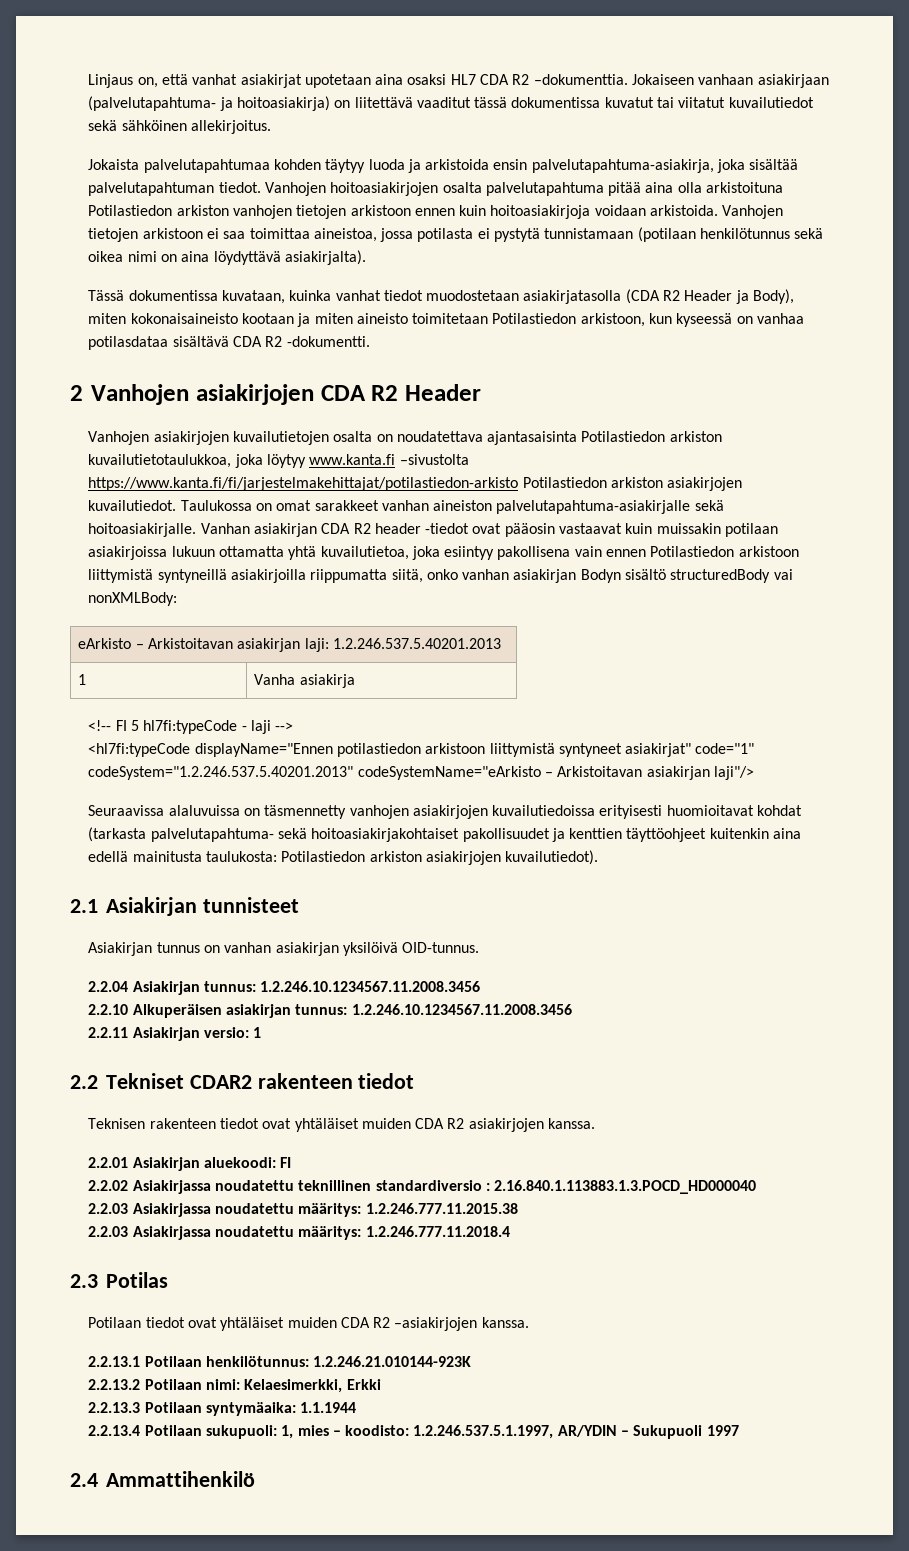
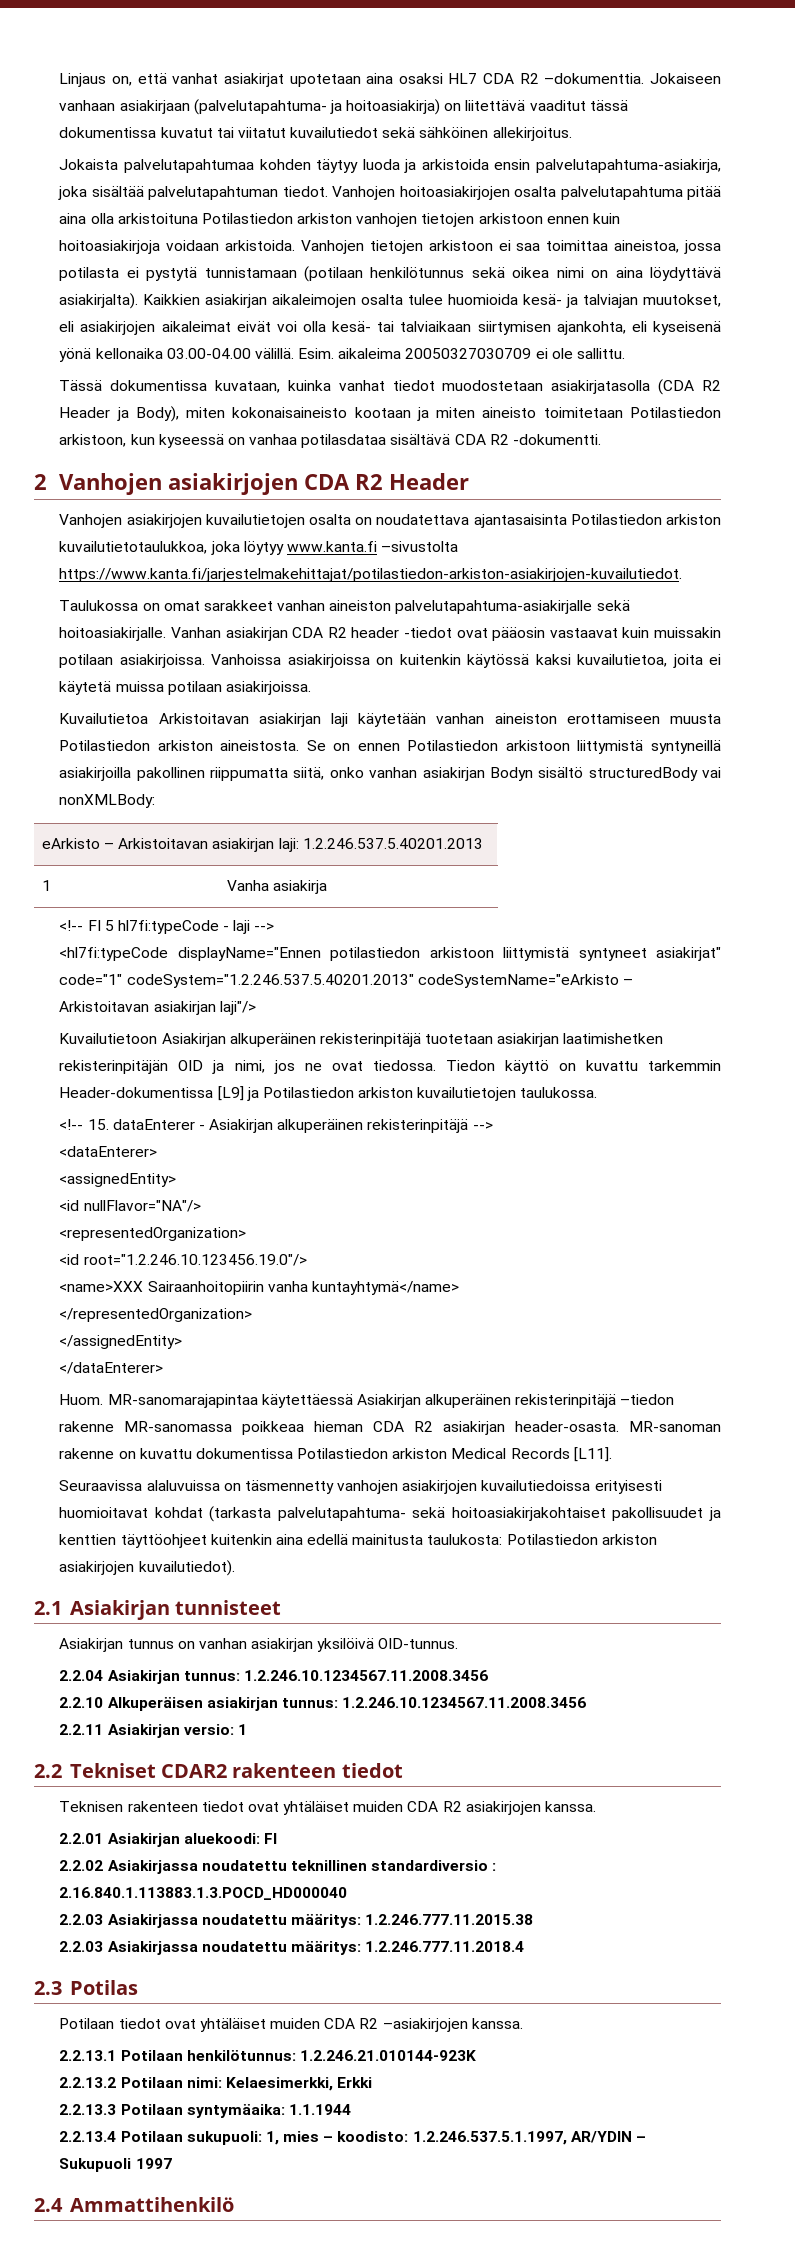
(366, 257) none -> [143,294,721,308] [59,321,721,335] [59,348,625,362] Kaikkien asiakirjan aikaleimojen osalta tulee huomioida kesä- ja talviajan muutokset, eli asiakirjojen aikaleimat eivät voi olla kesä- tai talviaikaan siirtymisen ajankohta, eli kyseisenä yönä kellonaika 03.00-04.00 välillä. Esim. aikaleima 20050327030709 ei ole sallittu.
[88,477,743,491] [88,500,177,511] https://www.kanta.fi/fi/jarjestelmakehittajat/potilastiedon-arkisto Potilastiedon arkiston asiakirjojen kuvailutiedot. -> [59,568,683,582] https://www.kanta.fi/jarjestelmakehittajat/potilastiedon-arkiston-asiakirjojen-kuvailutiedot. //
[88,546,602,560] asiakirjoissa lukuun ottamatta yhtä kuvailutietoa, joka esiintyy pakollisena vain -> [119,654,721,668] [59,681,311,695] [59,713,721,727] [59,740,351,751] asiakirjoissa. Vanhoissa asiakirjoissa on kuitenkin käytössä kaksi kuvailutietoa, joita ei käytetä muissa potilaan asiakirjoissa. // Kuvailutietoa Arkistoitavan asiakirjan laji käytetään vanhan aineiston erottamiseen muusta Potilastiedon arkiston aineistosta. Se on
(306, 576) none -> [136,767,205,781] pakollinen
(754, 773) none -> [59,1033,664,1047] [59,1060,721,1074] [59,1086,598,1101] [59,1119,493,1133] [59,1146,158,1157] [59,1173,177,1187] [59,1200,201,1212] [59,1227,247,1241] [59,1254,307,1266] [59,1281,459,1295] [59,1308,253,1322] [59,1335,183,1349] [59,1362,164,1374] [59,1394,675,1408] [59,1421,721,1435] [59,1447,612,1462] // Kuvailutietoon Asiakirjan alkuperäinen rekisterinpitäjä tuotetaan asiakirjan laatimishetken rekisterinpitäjän OID ja nimi, jos ne ovat tiedossa. Tiedon käyttö on kuvattu tarkemmin Header-dokumentissa [L9] ja Potilastiedon arkiston kuvailutietojen taulukossa. // <!-- 15. dataEnterer - Asiakirjan alkuperäinen rekisterinpitäjä --> // <dataEnterer> // <assignedEntity> // <id nullFlavor="NA"/> // <representedOrganization> // <id root="1.2.246.10.123456.19.0"/> // <name>XXX Sairaanhoitopiirin vanha kuntayhtymä</name> // </representedOrganization> // </assignedEntity> // </dataEnterer> // Huom. MR-sanomarajapintaa käytettäessä Asiakirjan alkuperäinen rekisterinpitäjä –tiedon rakenne MR-sanomassa poikkeaa hieman CDA R2 asiakirjan header-osasta. MR-sanoman rakenne on kuvattu dokumentissa Potilastiedon arkiston Medical Records [L11].

